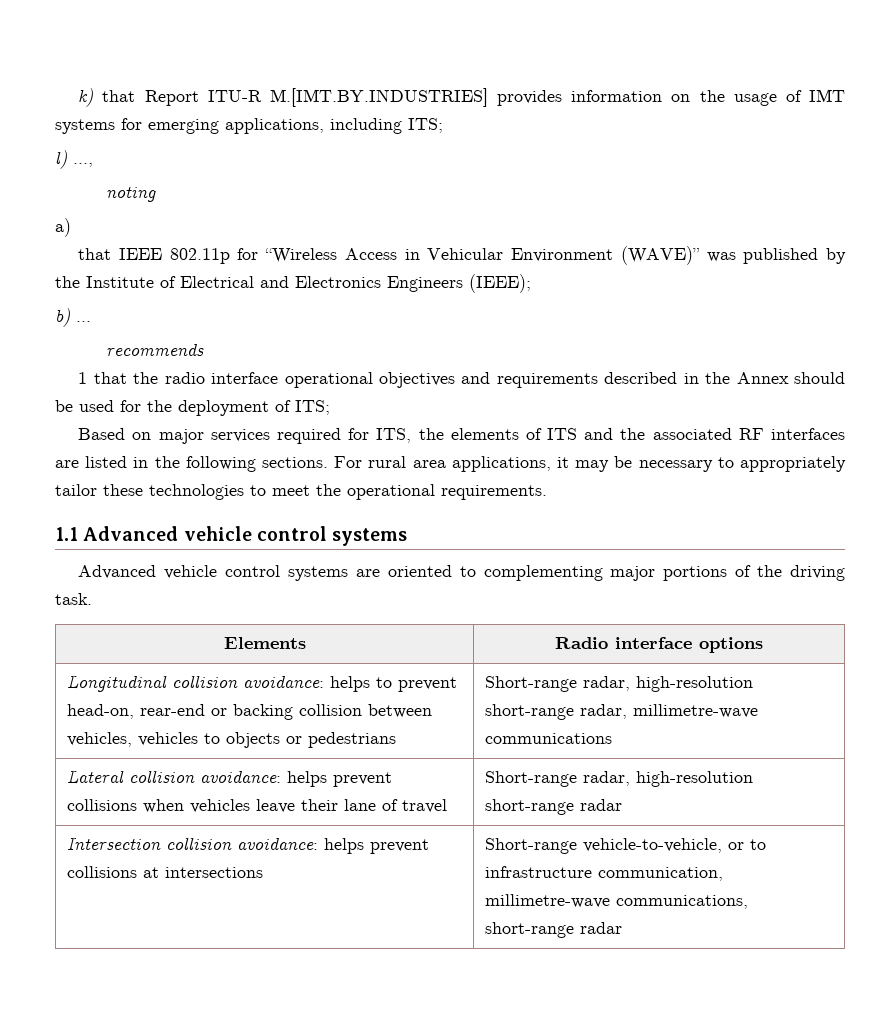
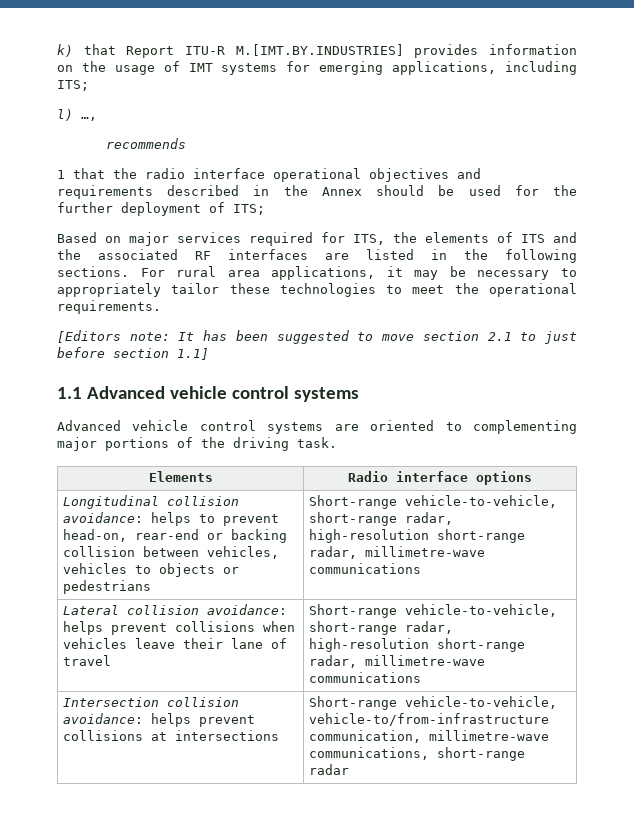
[106,187,157,202] [55,218,71,237] [78,246,846,265] [55,274,531,293] [55,308,91,327] // noting // a) // that IEEE 802.11p for “Wireless Access in Vehicular Environment (WAVE)” was published by the Institute of Electrical and Electronics Engineers (IEEE); // b) … -> (97, 119) none
(172, 406) none -> [57,202,113,213] further
(547, 492) none -> [57,330,578,344] [57,347,209,360] // [Editors note: It has been suggested to move section 2.1 to just before section 1.1]
(577, 684) none -> [404,495,557,508] [308,512,397,526] vehicle-to-vehicle, short-range
[582,771,753,787] [484,799,622,815] radar, high-resolution short-range radar -> [404,604,557,617] [308,621,453,635] [308,638,525,652] [308,655,485,668] [308,672,421,683] vehicle-to-vehicle, short-range radar, high-resolution short-range radar, millimetre-wave communications
[727,839,766,850] [484,866,592,878] or to infrastructure -> [308,713,549,726] vehicle-to/from-infrastructure

